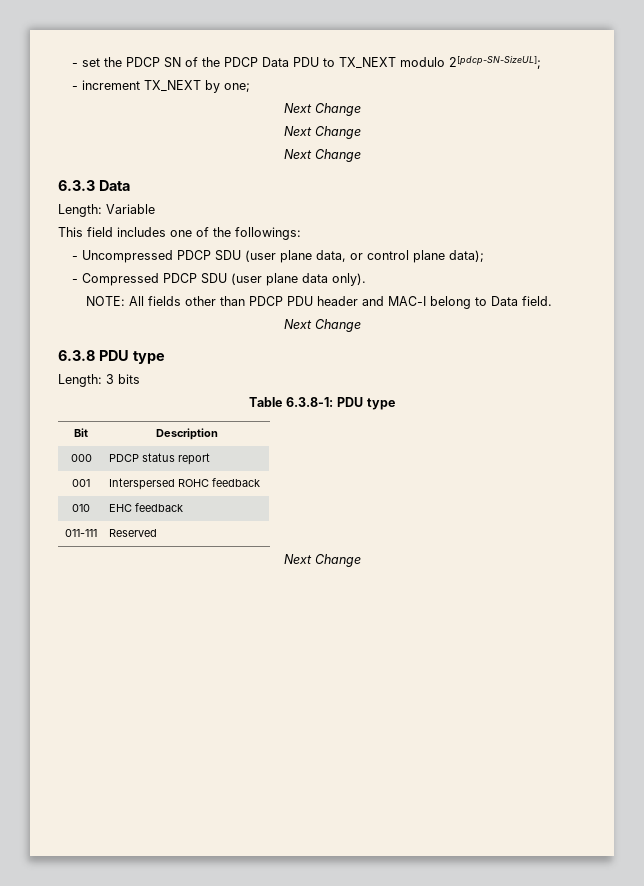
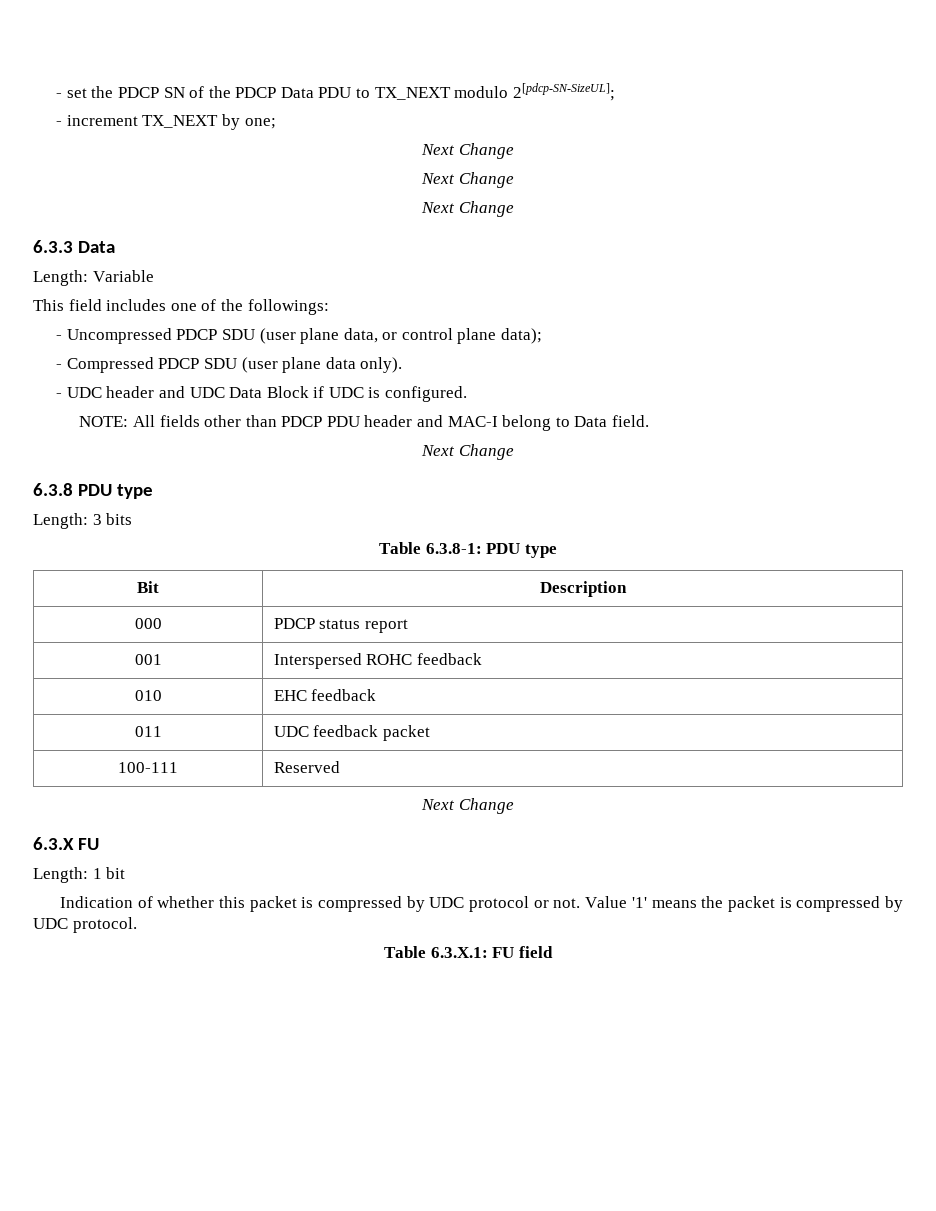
(367, 279) none -> [56,386,468,402] // - UDC header and UDC Data Block if UDC is configured.
[65,529,97,537] [109,529,158,537] [283,554,361,567] 011-111 | Reserved // Next Change -> [134,726,162,737] [273,725,431,741] [118,762,178,773] [273,761,340,773] [421,798,514,814] [33,837,100,850] [33,867,126,883] [59,896,904,912] [33,917,137,933] [384,946,553,958] 011 | UDC feedback packet // 100-111 | Reserved // Next Change // 6.3.X FU // Length: 1 bit // Indication of whether this packet is compressed by UDC protocol or not. Value '1' means the packet is compressed by UDC protocol. // Table 6.3.X.1: FU field

